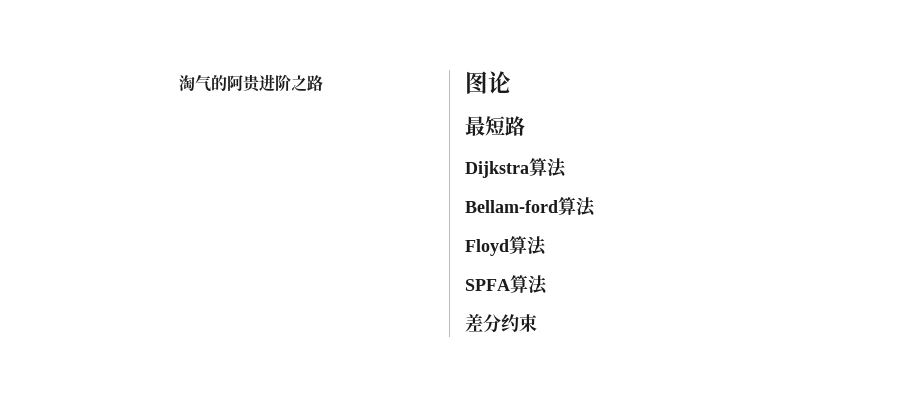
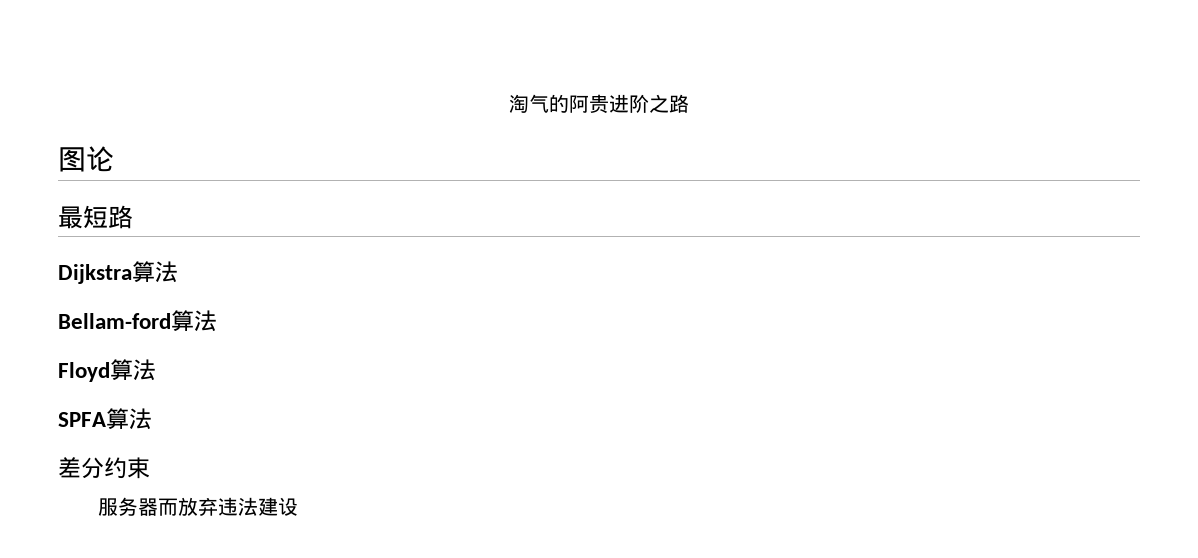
(537, 323) none -> [97,497,298,516] // 服务器而放弃违法建设

